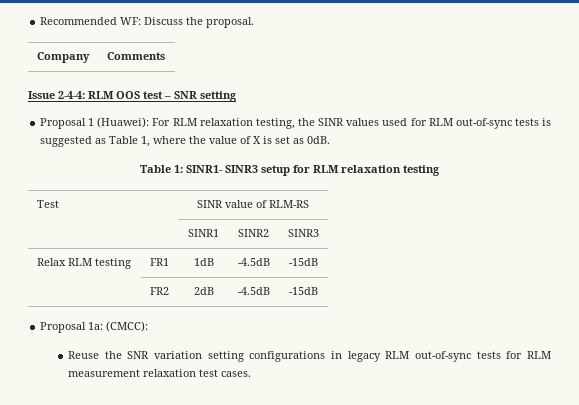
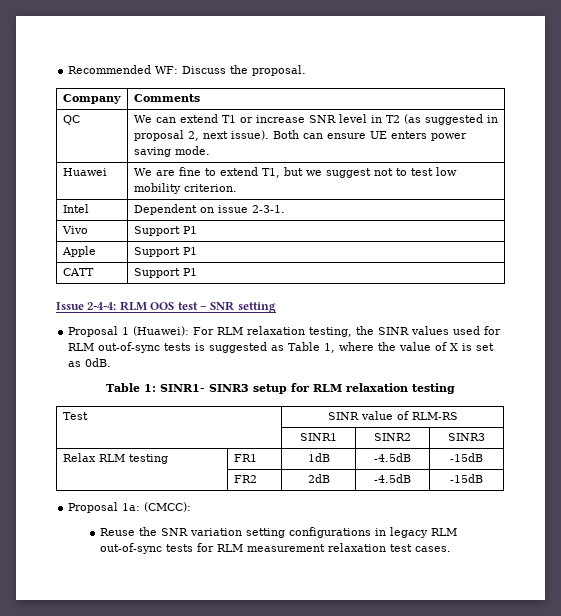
(165, 56) none -> [62,115,80,125] [133,114,498,125] [133,130,467,141] [133,146,210,157] [62,168,107,176] [133,167,457,178] [133,183,237,194] [62,204,89,213] [133,204,285,215] [61,226,88,234] [133,226,197,236] [61,246,96,257] [133,247,197,257] [62,268,94,276] [133,268,197,278] // QC | We can extend T1 or increase SNR level in T2 (as suggested in proposal 2, next issue). Both can ensure UE enters power saving mode. // Huawei | We are fine to extend T1, but we suggest not to test low mobility criterion. // Intel | Dependent on issue 2-3-1. // Vivo | Support P1 // Apple | Support P1 // CATT | Support P1

